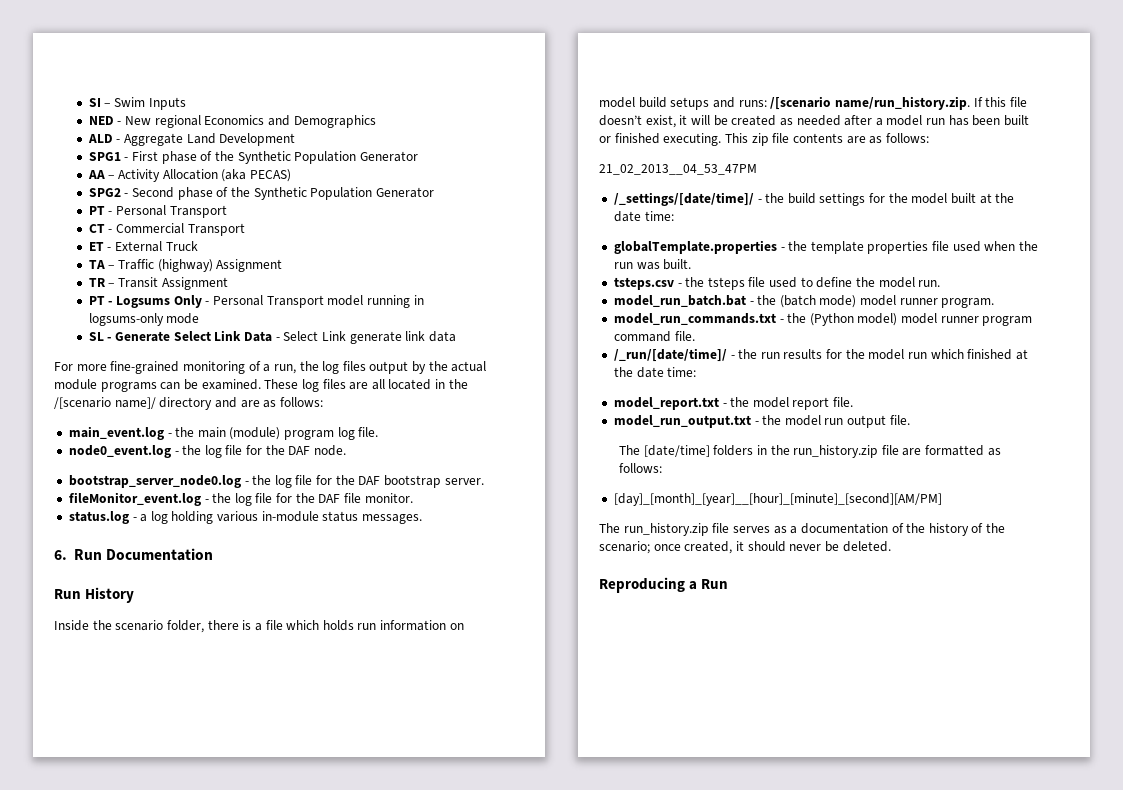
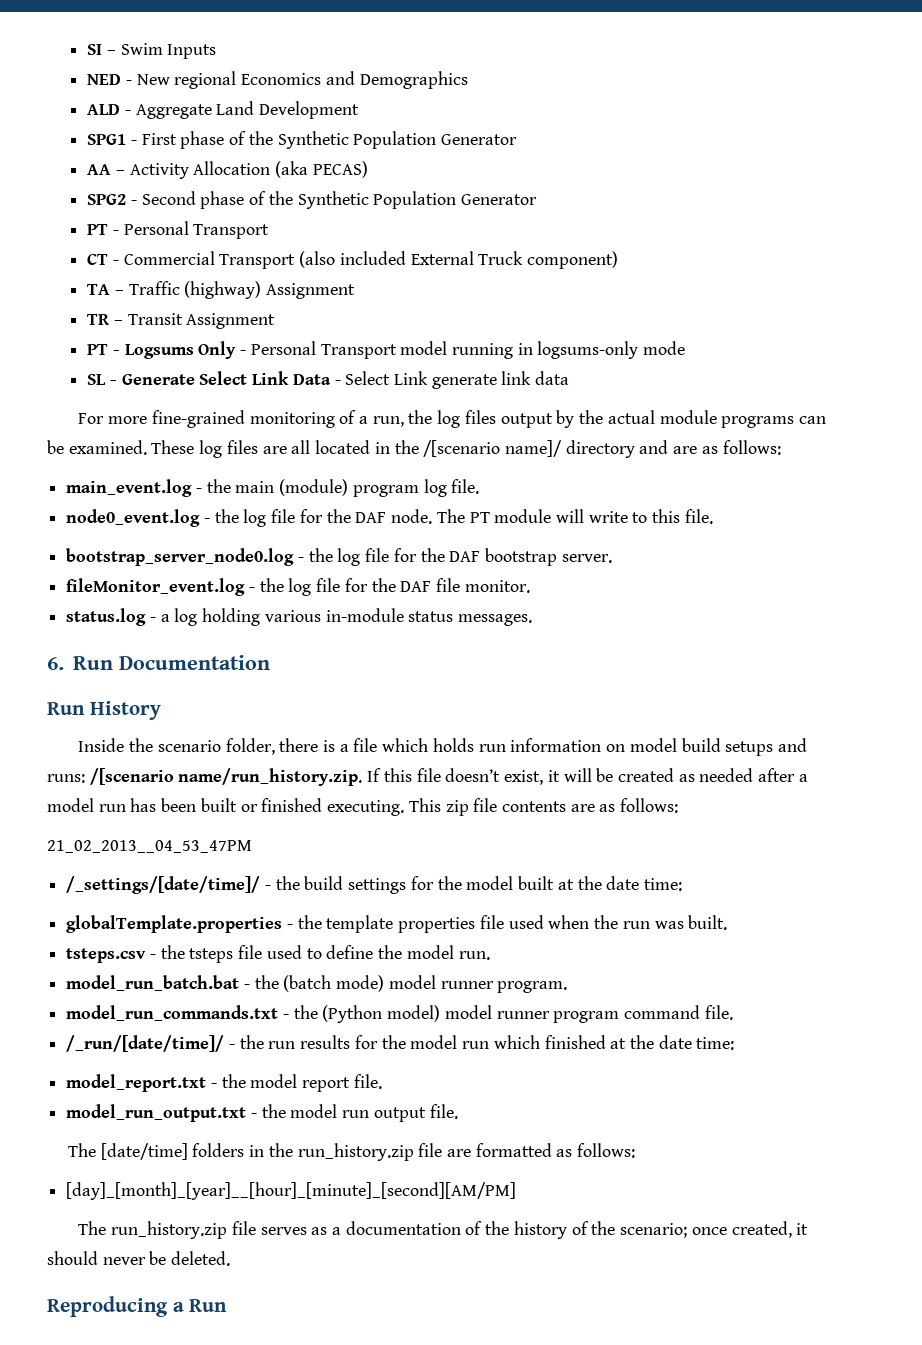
[88,242,112,251] // ET - -> [299,251,406,268] (also included
(198, 246) none -> [527,251,619,269] component)
(347, 450) none -> [436,509,713,524] The PT module will write to this file.

